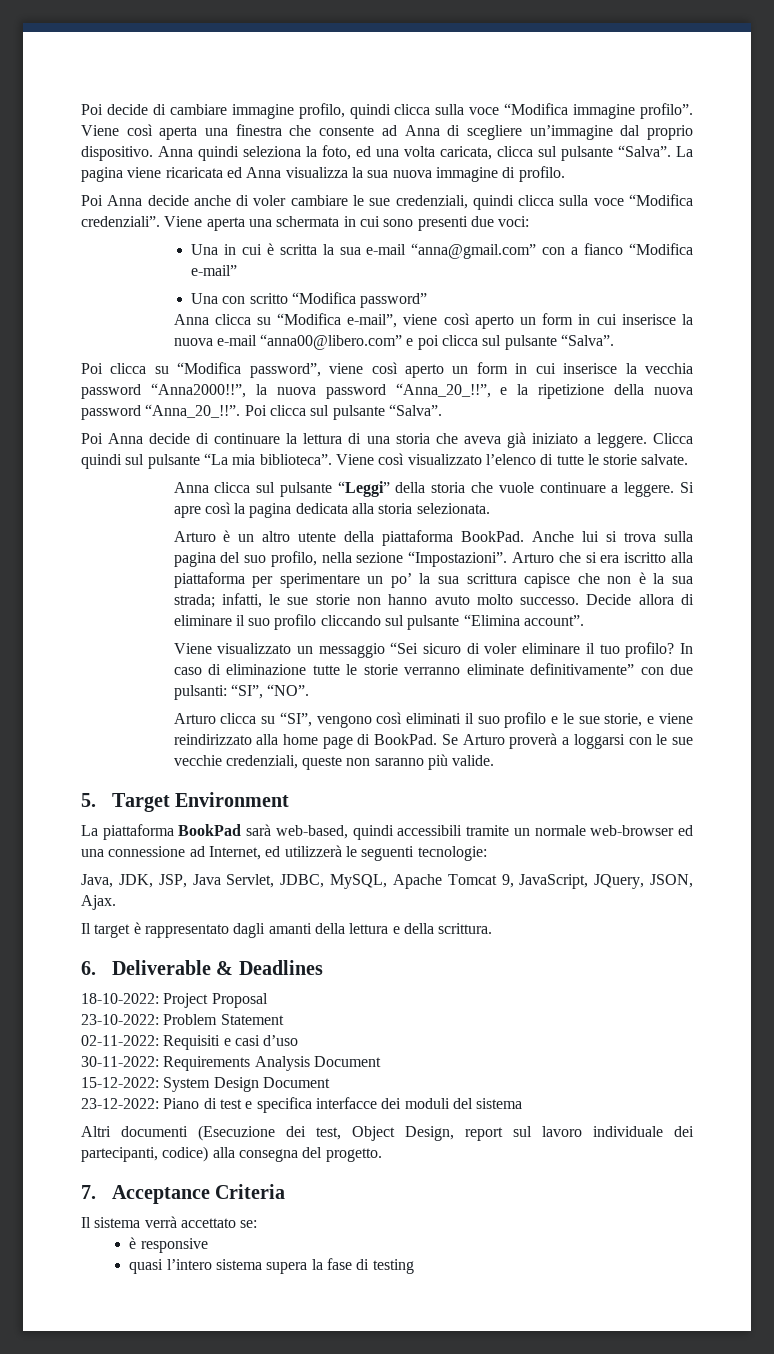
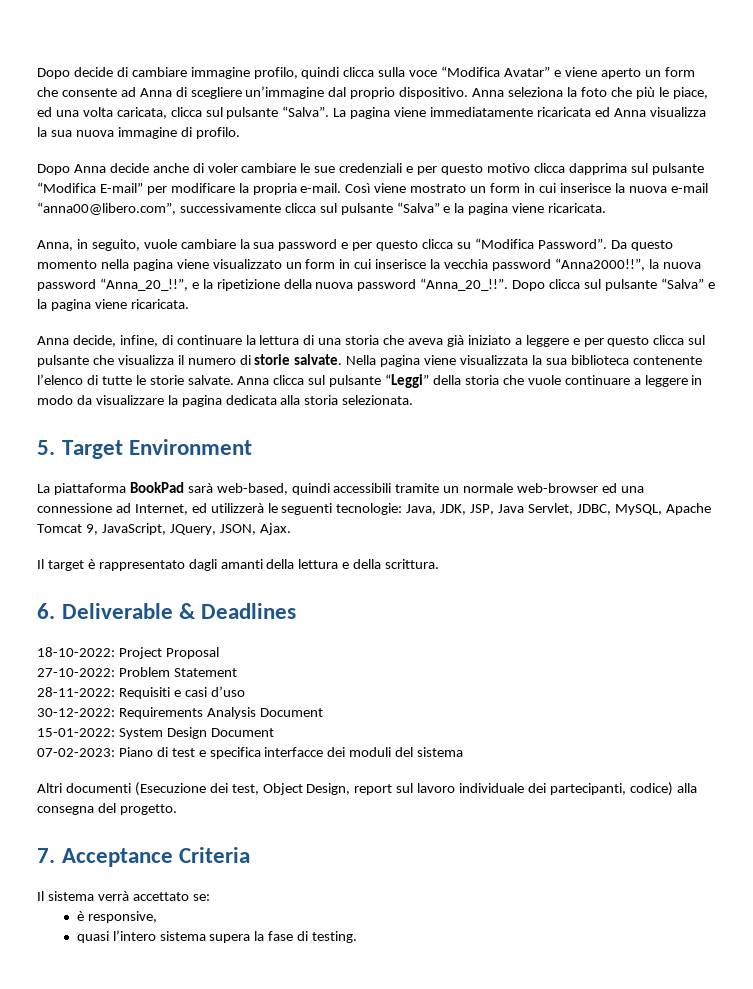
[81,104,103,115] Poi -> [37,68,70,79] Dopo
[573,103,693,119] [81,124,282,140] immagine profilo”. Viene così aperta una finestra -> [504,66,695,79] Avatar” e viene aperto un form
[198,146,239,161] quindi -> (505, 92) none
[322,145,351,160] foto, -> [580,87,708,99] foto che più le piace,
(162, 172) none -> [430,107,534,117] immediatamente
[81,195,103,206] Poi -> [37,164,70,175] Dopo
[395,194,693,210] [81,216,530,231] [191,243,694,259] [191,265,238,276] [191,292,428,308] [173,313,514,329] credenziali, quindi clicca sulla voce “Modifica credenziali”. Viene aperta una schermata in cui sono presenti due voci: // Una in cui è scritta la sua e-mail “anna@gmail.com” con a fianco “Modifica e-mail” // Una con scritto “Modifica password” // Anna clicca su “Modifica e-mail”, viene così aperto -> [339,163,704,175] [37,182,467,195] credenziali e per questo motivo clicca dapprima sul pulsante “Modifica E-mail” per modificare la propria e-mail. Così viene mostrato
[260,334,615,350] [81,362,444,378] “anna00@libero.com” e poi clicca sul pulsante “Salva”. // Poi clicca su “Modifica password”, viene così aperto -> [37,202,607,215] [37,238,673,251] [37,259,282,271] “anna00@libero.com”, successivamente clicca sul pulsante “Salva” e la pagina viene ricaricata. // Anna, in seguito, vuole cambiare la sua password e per questo clicca su “Modifica Password”. Da questo momento nella pagina viene visualizzato
[244,404,442,420] [81,433,191,444] Poi clicca sul pulsante “Salva”. // Poi Anna decide -> [512,278,715,291] [37,299,189,311] [37,335,158,347] Dopo clicca sul pulsante “Salva” e la pagina viene ricaricata. // Anna decide, infine,
[596,433,693,448] [81,453,482,469] leggere. Clicca quindi sul pulsante “La mia biblioteca”. Viene così visualizzato -> [525,335,706,347] [37,354,702,367] leggere e per questo clicca sul pulsante che visualizza il numero di storie salvate. Nella pagina viene visualizzata la sua biblioteca contenente
(689, 459) // -> (234, 380) none
[624,482,695,497] [173,502,231,518] leggere. Si apre così -> [644,375,703,387] [37,395,164,405] leggere in modo da visualizzare
[173,530,693,546] [173,551,693,567] [173,572,693,588] [173,593,694,608] [173,614,585,630] [173,642,693,658] [173,663,693,675] [173,684,310,700] [173,712,693,728] [173,733,694,749] [173,754,495,770] // Arturo è un altro utente della piattaforma BookPad. Anche lui si trova sulla pagina del suo profilo, nella sezione “Impostazioni”. Arturo che si era iscritto alla piattaforma per sperimentare un po’ la sua scrittura capisce che non è la sua strada; infatti, le sue storie non hanno avuto molto successo. Decide allora di eliminare il suo profilo cliccando sul pulsante “Elimina account”. // Viene visualizzato un messaggio “Sei sicuro di voler eliminare il tuo profilo? In caso di eliminazione tutte le storie verranno eliminate definitivamente” con due pulsanti: “SI”, “NO”. // Arturo clicca su “SI”, vengono così eliminati il suo profilo e le sue storie, e viene reindirizzato alla home page di BookPad. Se Arturo proverà a loggarsi con le sue vecchie credenziali, queste non saranno più valide. -> (414, 400) none
(487, 853) // -> (403, 509) none
[81,1014,159,1025] 23-10-2022: -> [37,668,115,677] 27-10-2022:
[81,1035,159,1046] 02-11-2022: -> [37,687,115,697] 28-11-2022:
[81,1056,159,1067] 30-11-2022: -> [37,708,115,717] 30-12-2022:
[81,1077,159,1088] 15-12-2022: -> [37,728,115,737] 15-01-2022:
[81,1098,159,1109] 23-12-2022: -> [37,748,115,757] 07-02-2023:
[140,1238,208,1253] responsive -> [87,911,157,923] responsive,
[372,1259,414,1274] testing -> [312,931,358,943] testing.

